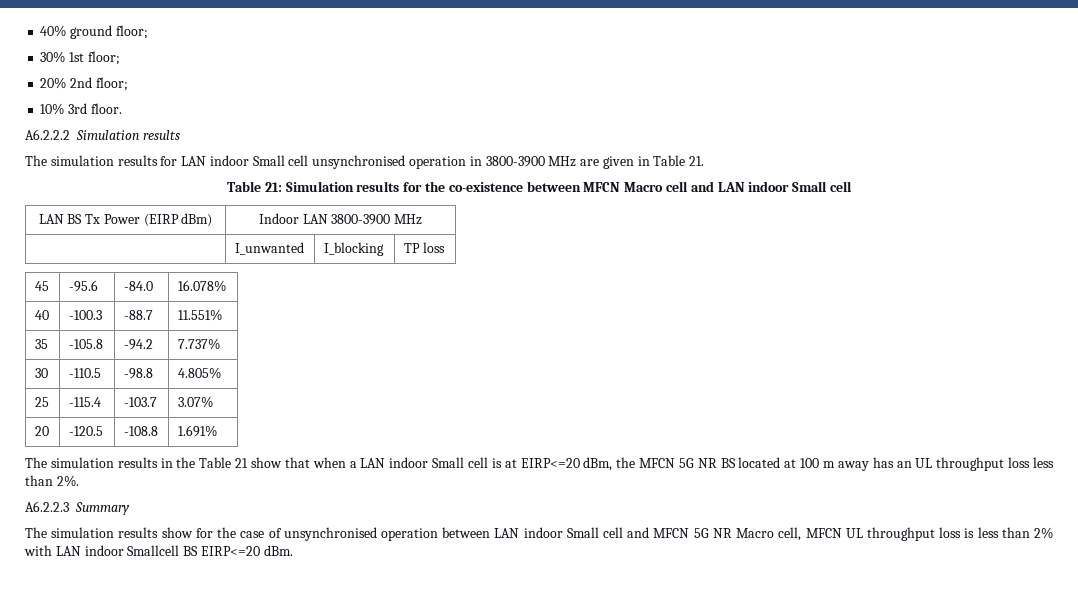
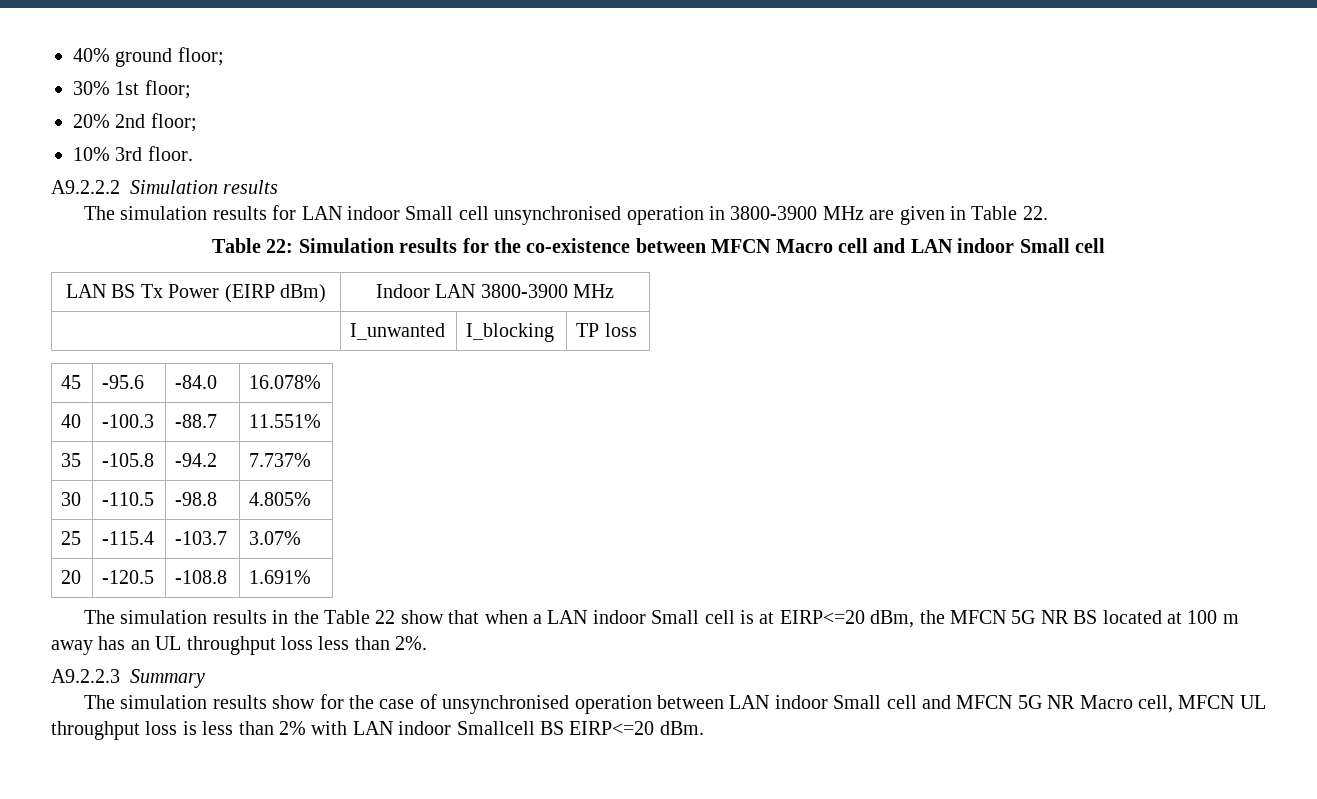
[25,129,70,140] A6.2.2.2 -> [51,180,120,194] A9.2.2.2
[689,156,705,166] [227,181,282,192] 21. // Table 21: -> [1022,206,1048,220] [212,238,294,253] 22. // Table 22:
[235,458,249,468] 21 -> [375,610,396,624] 22
[25,501,69,512] A6.2.2.3 -> [51,669,120,683] A9.2.2.3

